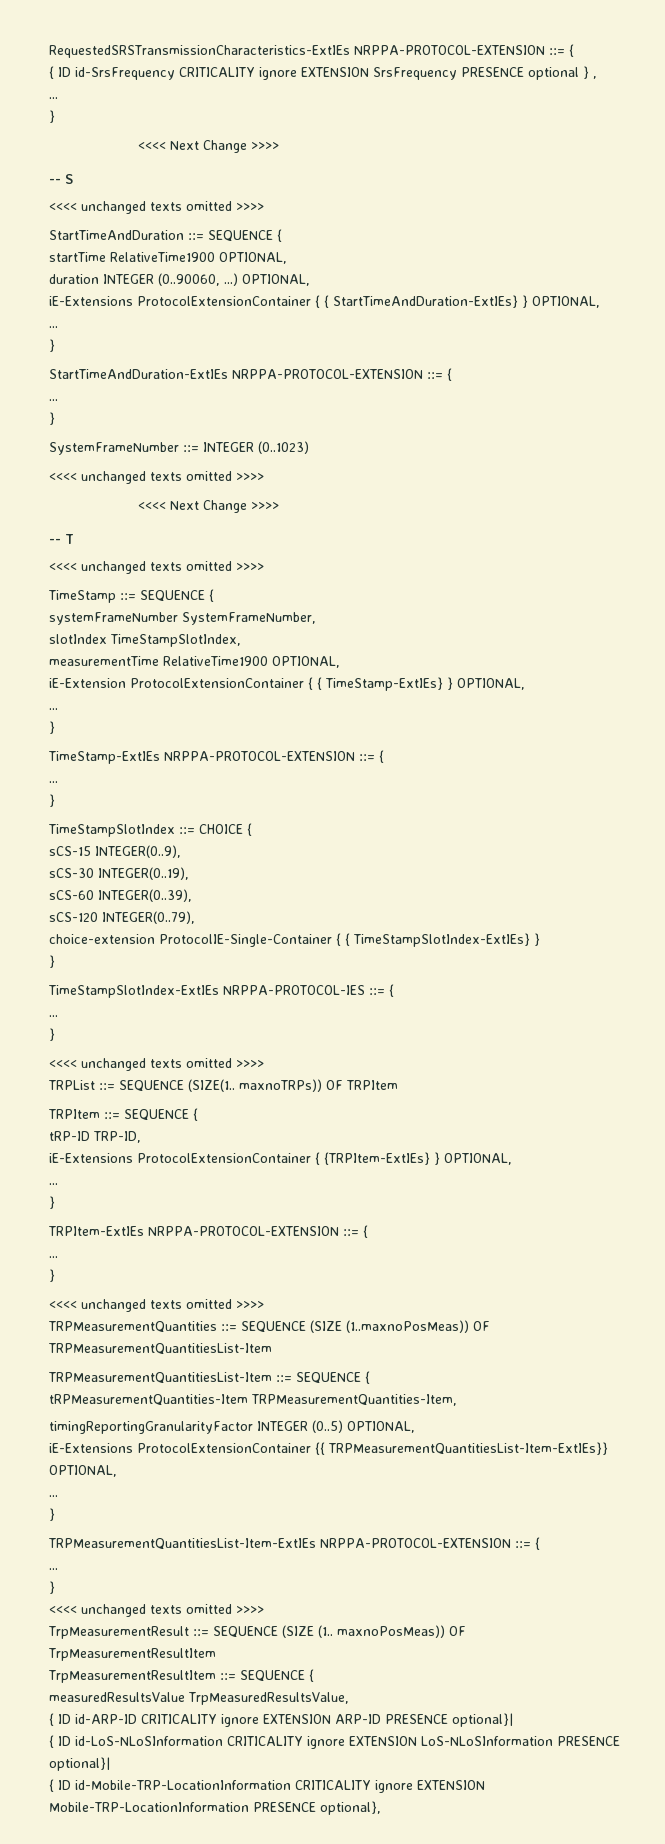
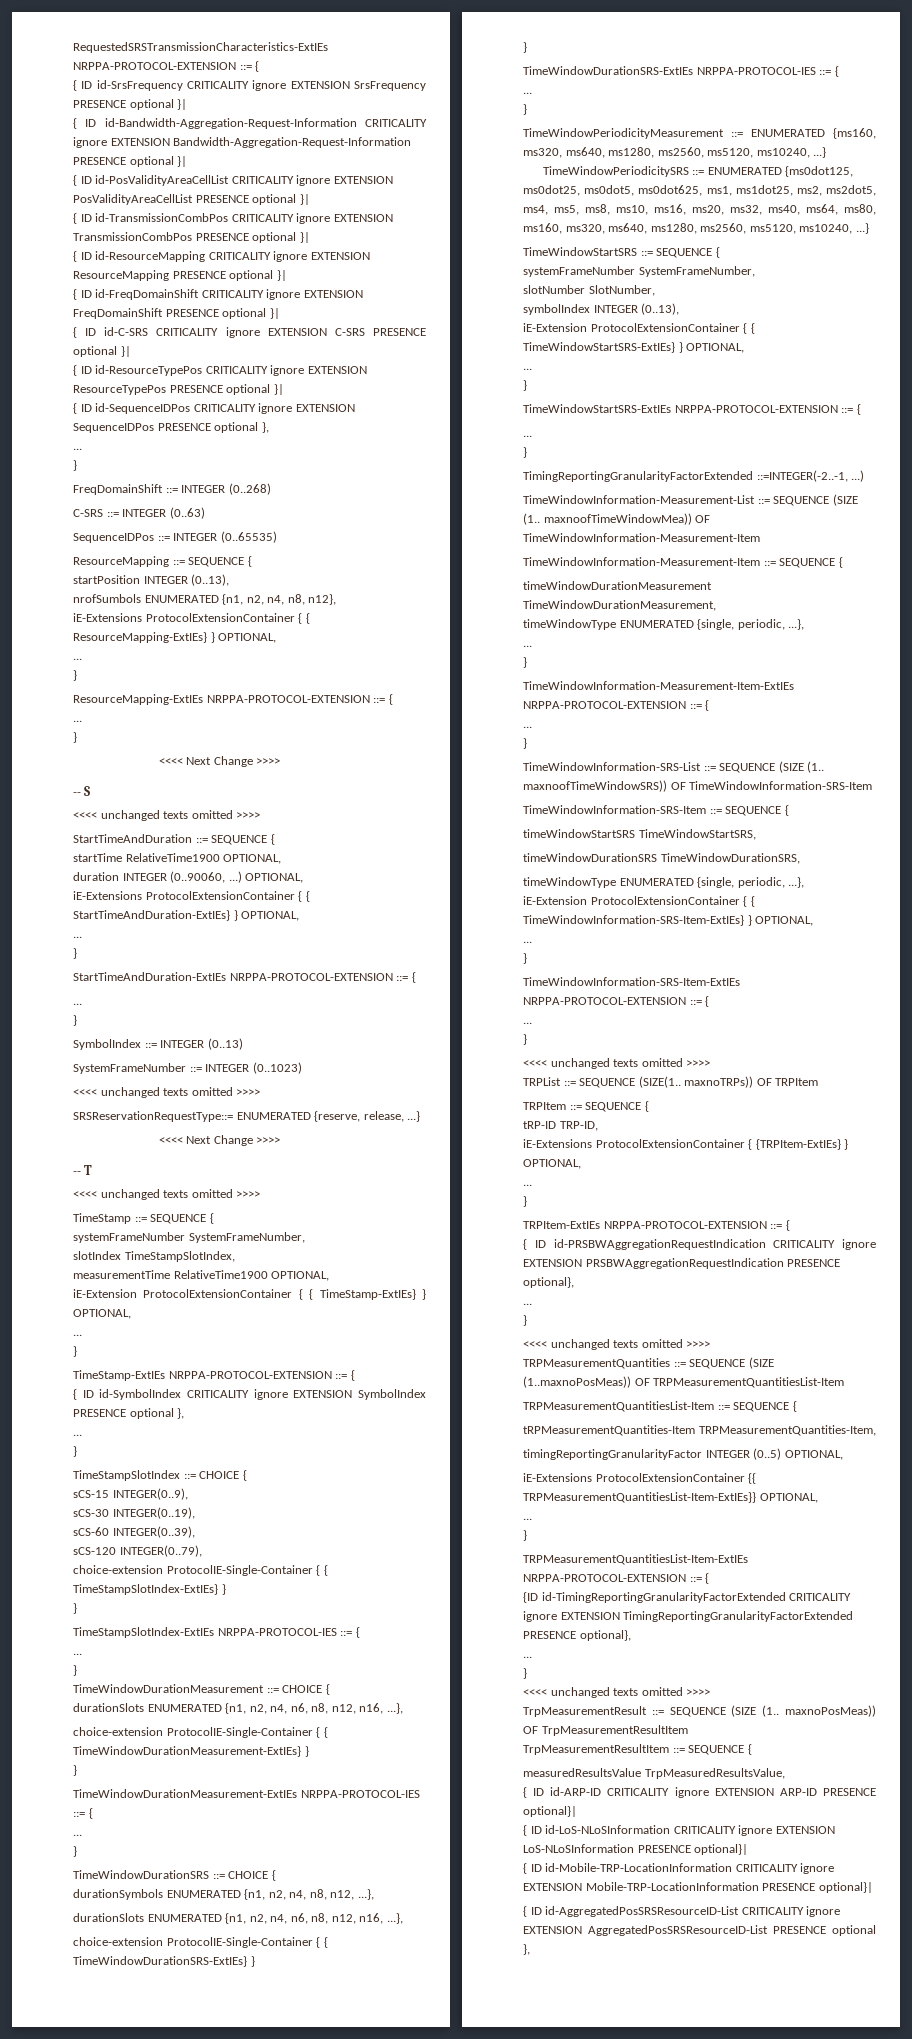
[583,66,597,79] } , -> [177,99,188,110] [73,118,427,129] [73,137,412,148] [73,156,188,167] [73,175,393,186] [73,194,310,205] [73,213,393,224] [73,232,310,243] [73,251,370,262] [73,270,287,281] [73,289,363,300] [73,308,280,319] [73,327,427,338] [73,346,131,357] [73,365,367,376] [73,384,284,395] [73,403,355,414] [73,422,269,433] [73,448,82,450] [73,460,77,471] [73,483,271,495] [73,507,205,519] [73,531,277,543] [73,556,252,567] [73,574,230,586] [73,594,337,605] [73,613,310,624] [73,632,277,643] [73,658,82,660] [73,670,77,681] [73,694,393,705] }| // { ID id-Bandwidth-Aggregation-Request-Information CRITICALITY ignore EXTENSION Bandwidth-Aggregation-Request-Information PRESENCE optional }| // { ID id-PosValidityAreaCellList CRITICALITY ignore EXTENSION PosValidityAreaCellList PRESENCE optional }| // { ID id-TransmissionCombPos CRITICALITY ignore EXTENSION TransmissionCombPos PRESENCE optional }| // { ID id-ResourceMapping CRITICALITY ignore EXTENSION ResourceMapping PRESENCE optional }| // { ID id-FreqDomainShift CRITICALITY ignore EXTENSION FreqDomainShift PRESENCE optional }| // { ID id-C-SRS CRITICALITY ignore EXTENSION C-SRS PRESENCE optional }| // { ID id-ResourceTypePos CRITICALITY ignore EXTENSION ResourceTypePos PRESENCE optional }| // { ID id-SequenceIDPos CRITICALITY ignore EXTENSION SequenceIDPos PRESENCE optional }, // ... // } // FreqDomainShift ::= INTEGER (0..268) // C-SRS ::= INTEGER (0..63) // SequenceIDPos ::= INTEGER (0..65535) // ResourceMapping ::= SEQUENCE { // startPosition INTEGER (0..13), // nrofSumbols ENUMERATED {n1, n2, n4, n8, n12}, // iE-Extensions ProtocolExtensionContainer { { ResourceMapping-ExtIEs} } OPTIONAL, // ... // } // ResourceMapping-ExtIEs NRPPA-PROTOCOL-EXTENSION ::= {
(55, 418) none -> [73,1038,243,1050] // SymbolIndex ::= INTEGER (0..13)
(264, 477) none -> [73,1111,421,1122] // SRSReservationRequestType::= ENUMERATED {reserve, release, ...}
(384, 756) none -> [73,1389,426,1400] [73,1408,185,1419] // { ID id-SymbolIndex CRITICALITY ignore EXTENSION SymbolIndex PRESENCE optional },
(55, 1034) none -> [73,1684,330,1695] [73,1703,403,1714] [73,1727,328,1738] [73,1746,309,1757] [73,1765,77,1776] [73,1789,420,1798] [73,1808,93,1819] [73,1834,82,1836] [73,1846,77,1857] [73,1870,276,1881] [73,1889,374,1900] [73,1913,403,1924] [73,1937,328,1948] [73,1956,255,1967] [523,42,527,53] [523,66,839,77] [523,92,532,94] [523,104,527,115] [523,128,876,139] [523,147,827,158] [542,166,854,177] [523,185,876,196] [523,204,876,215] [523,223,869,234] [523,247,720,258] [523,266,755,277] [523,285,655,296] [523,303,680,315] [523,323,755,334] [523,342,745,353] [523,368,532,370] [523,380,527,391] [523,404,861,415] [523,435,532,437] [523,447,527,458] [523,470,865,482] [523,494,858,506] [523,513,711,525] [523,533,760,542] [523,557,843,568] [523,581,712,590] [523,600,716,611] [523,619,805,630] [523,645,532,647] [523,657,527,668] [523,681,794,690] [523,700,710,711] [523,726,532,728] [523,738,527,749] [523,761,825,773] [523,780,873,792] [523,805,789,816] [523,829,756,840] [523,853,800,864] [523,877,805,888] [523,896,755,907] [523,915,814,926] [523,941,532,943] [523,953,527,964] [523,977,740,986] [523,996,710,1007] [523,1022,532,1024] [523,1034,527,1045] // TimeWindowDurationMeasurement ::= CHOICE { // durationSlots ENUMERATED {n1, n2, n4, n6, n8, n12, n16, ...}, // choice-extension ProtocolIE-Single-Container { { TimeWindowDurationMeasurement-ExtIEs} } // } // TimeWindowDurationMeasurement-ExtIEs NRPPA-PROTOCOL-IES ::= { // ... // } // TimeWindowDurationSRS ::= CHOICE { // durationSymbols ENUMERATED {n1, n2, n4, n8, n12, ...}, // durationSlots ENUMERATED {n1, n2, n4, n6, n8, n12, n16, ...}, // choice-extension ProtocolIE-Single-Container { { TimeWindowDurationSRS-ExtIEs} } // } // TimeWindowDurationSRS-ExtIEs NRPPA-PROTOCOL-IES ::= { // ... // } // TimeWindowPeriodicityMeasurement ::= ENUMERATED {ms160, ms320, ms640, ms1280, ms2560, ms5120, ms10240, ...} // TimeWindowPeriodicitySRS ::= ENUMERATED {ms0dot125, ms0dot25, ms0dot5, ms0dot625, ms1, ms1dot25, ms2, ms2dot5, ms4, ms5, ms8, ms10, ms16, ms20, ms32, ms40, ms64, ms80, ms160, ms320, ms640, ms1280, ms2560, ms5120, ms10240, ...} // TimeWindowStartSRS ::= SEQUENCE { // systemFrameNumber SystemFrameNumber, // slotNumber SlotNumber, // symbolIndex INTEGER (0..13), // iE-Extension ProtocolExtensionContainer { { TimeWindowStartSRS-ExtIEs} } OPTIONAL, // ... // } // TimeWindowStartSRS-ExtIEs NRPPA-PROTOCOL-EXTENSION ::= { // ... // } // TimingReportingGranularityFactorExtended ::=INTEGER(-2..-1, ...) // TimeWindowInformation-Measurement-List ::= SEQUENCE (SIZE (1.. maxnoofTimeWindowMea)) OF TimeWindowInformation-Measurement-Item // TimeWindowInformation-Measurement-Item ::= SEQUENCE { // timeWindowDurationMeasurement TimeWindowDurationMeasurement, // timeWindowType ENUMERATED {single, periodic, ...}, // ... // } // TimeWindowInformation-Measurement-Item-ExtIEs NRPPA-PROTOCOL-EXTENSION ::= { // ... // } // TimeWindowInformation-SRS-List ::= SEQUENCE (SIZE (1.. maxnoofTimeWindowSRS)) OF TimeWindowInformation-SRS-Item // TimeWindowInformation-SRS-Item ::= SEQUENCE { // timeWindowStartSRS TimeWindowStartSRS, // timeWindowDurationSRS TimeWindowDurationSRS, // timeWindowType ENUMERATED {single, periodic, ...}, // iE-Extension ProtocolExtensionContainer { { TimeWindowInformation-SRS-Item-ExtIEs} } OPTIONAL, // ... // } // TimeWindowInformation-SRS-Item-ExtIEs NRPPA-PROTOCOL-EXTENSION ::= { // ... // }
(368, 1231) none -> [523,1239,876,1250] [523,1258,841,1269] [523,1277,574,1288] // { ID id-PRSBWAggregationRequestIndication CRITICALITY ignore EXTENSION PRSBWAggregationRequestIndication PRESENCE optional},
(540, 1543) none -> [523,1592,852,1603] [523,1611,854,1622] [523,1630,631,1641] // {ID id-TimingReportingGranularityFactorExtended CRITICALITY ignore EXTENSION TimingReportingGranularityFactorExtended PRESENCE optional},
[320,1801,381,1815] optional}, -> [818,1882,873,1893] [523,1906,841,1917] [523,1925,876,1936] [523,1944,530,1955] optional}| // { ID id-AggregatedPosSRSResourceID-List CRITICALITY ignore EXTENSION AggregatedPosSRSResourceID-List PRESENCE optional },

